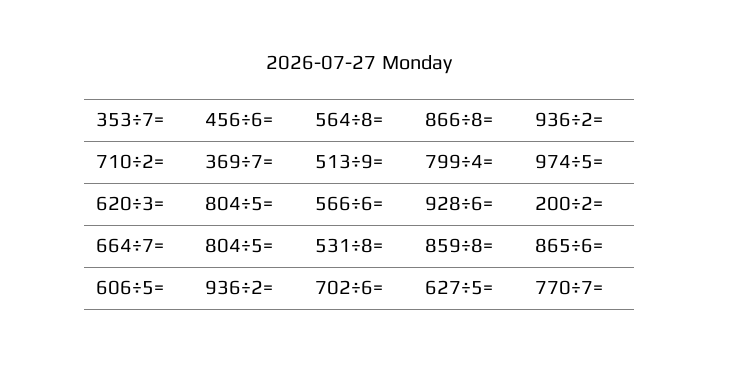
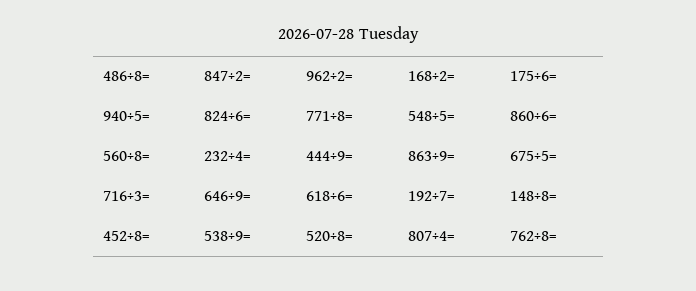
[266,55,453,74] [95,112,164,127] [204,112,273,127] [314,112,383,127] [424,112,493,127] [534,112,603,127] [95,154,164,169] [204,154,273,169] [314,154,383,169] [424,154,493,169] [534,154,603,169] [95,196,164,211] [204,196,273,211] [314,196,383,211] [424,196,493,211] [534,196,603,211] [95,238,164,253] [204,238,273,253] [314,238,383,253] [424,238,493,253] [534,238,603,253] [95,280,164,295] [204,280,273,295] [314,280,383,295] [424,280,493,295] [534,280,603,295] 2026-07-27 Monday // 353÷7= | 456÷6= | 564÷8= | 866÷8= | 936÷2= // 710÷2= | 369÷7= | 513÷9= | 799÷4= | 974÷5= // 620÷3= | 804÷5= | 566÷6= | 928÷6= | 200÷2= // 664÷7= | 804÷5= | 531÷8= | 859÷8= | 865÷6= // 606÷5= | 936÷2= | 702÷6= | 627÷5= | 770÷7= -> [278,26,419,43] [103,71,151,81] [204,71,252,81] [306,71,354,81] [408,71,456,81] [510,71,558,81] [103,111,151,121] [204,111,252,121] [306,111,354,121] [408,111,456,121] [510,111,558,121] [103,151,151,161] [204,151,252,161] [306,151,354,161] [408,151,456,161] [510,151,558,161] [103,191,151,201] [204,191,252,201] [306,191,354,201] [408,191,456,201] [510,191,558,201] [103,231,151,241] [204,231,252,241] [306,231,354,241] [408,231,456,241] [510,231,558,241] 2026-07-28 Tuesday // 486÷8= | 847÷2= | 962÷2= | 168÷2= | 175÷6= // 940÷5= | 824÷6= | 771÷8= | 548÷5= | 860÷6= // 560÷8= | 232÷4= | 444÷9= | 863÷9= | 675÷5= // 716÷3= | 646÷9= | 618÷6= | 192÷7= | 148÷8= // 452÷8= | 538÷9= | 520÷8= | 807÷4= | 762÷8=

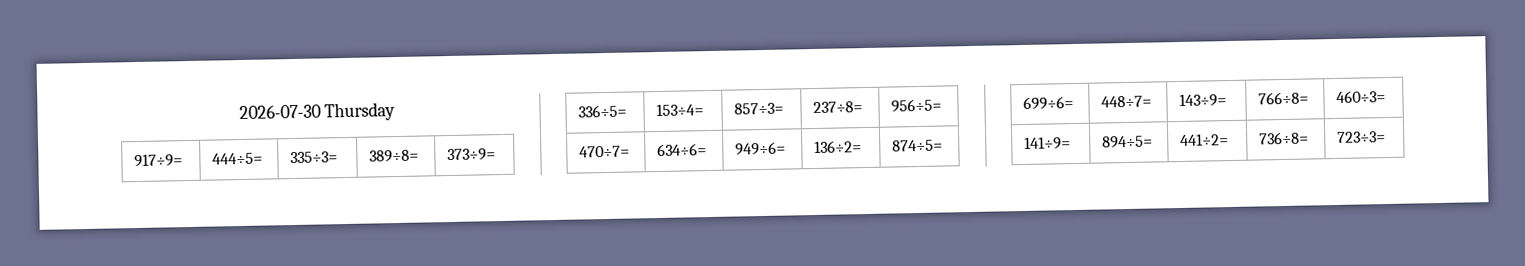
[278,26,419,43] [103,71,151,81] [204,71,252,81] [306,71,354,81] [408,71,456,81] [510,71,558,81] [103,111,151,121] [204,111,252,121] [306,111,354,121] [408,111,456,121] [510,111,558,121] [103,151,151,161] [204,151,252,161] [306,151,354,161] [408,151,456,161] [510,151,558,161] [103,191,151,201] [204,191,252,201] [306,191,354,201] [408,191,456,201] [510,191,558,201] [103,231,151,241] [204,231,252,241] [306,231,354,241] [408,231,456,241] [510,231,558,241] 2026-07-28 Tuesday // 486÷8= | 847÷2= | 962÷2= | 168÷2= | 175÷6= // 940÷5= | 824÷6= | 771÷8= | 548÷5= | 860÷6= // 560÷8= | 232÷4= | 444÷9= | 863÷9= | 675÷5= // 716÷3= | 646÷9= | 618÷6= | 192÷7= | 148÷8= // 452÷8= | 538÷9= | 520÷8= | 807÷4= | 762÷8= -> [238,102,396,122] [134,153,184,168] [212,152,264,165] [290,151,339,164] [369,149,420,163] [447,148,497,162] [578,104,628,118] [656,103,705,117] [734,102,785,115] [813,101,864,114] [891,98,943,113] [579,145,631,158] [657,143,708,157] [735,141,787,156] [814,140,863,154] [892,139,944,152] [1023,96,1075,110] [1101,95,1153,108] [1179,93,1228,107] [1258,91,1310,105] [1336,90,1387,103] [1024,136,1072,150] [1102,135,1154,149] [1180,133,1230,146] [1259,131,1310,145] [1337,131,1387,143] 2026-07-30 Thursday // 917÷9= | 444÷5= | 335÷3= | 389÷8= | 373÷9= // 336÷5= | 153÷4= | 857÷3= | 237÷8= | 956÷5= // 470÷7= | 634÷6= | 949÷6= | 136÷2= | 874÷5= // 699÷6= | 448÷7= | 143÷9= | 766÷8= | 460÷3= // 141÷9= | 894÷5= | 441÷2= | 736÷8= | 723÷3=

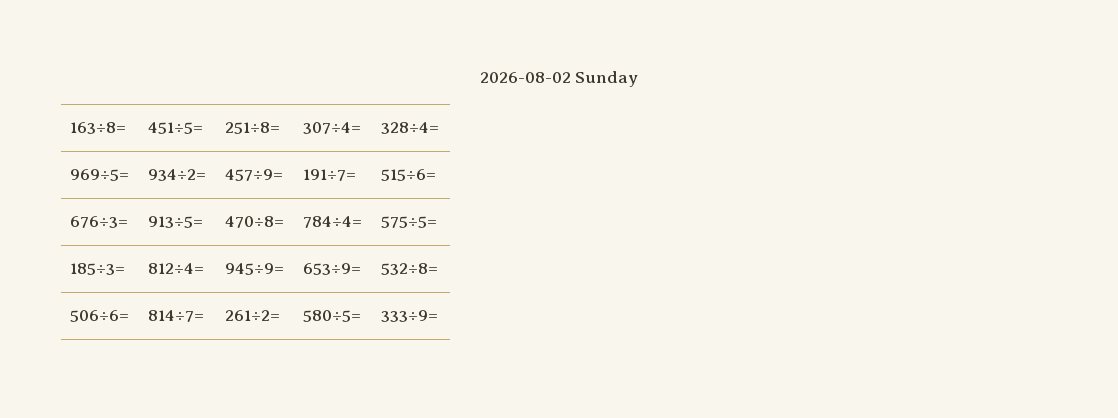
[238,102,396,122] [134,153,184,168] [212,152,264,165] [290,151,339,164] [369,149,420,163] [447,148,497,162] [578,104,628,118] [656,103,705,117] [734,102,785,115] [813,101,864,114] [891,98,943,113] [579,145,631,158] [657,143,708,157] [735,141,787,156] [814,140,863,154] [892,139,944,152] [1023,96,1075,110] [1101,95,1153,108] [1179,93,1228,107] [1258,91,1310,105] [1336,90,1387,103] [1024,136,1072,150] [1102,135,1154,149] [1180,133,1230,146] [1259,131,1310,145] [1337,131,1387,143] 2026-07-30 Thursday // 917÷9= | 444÷5= | 335÷3= | 389÷8= | 373÷9= // 336÷5= | 153÷4= | 857÷3= | 237÷8= | 956÷5= // 470÷7= | 634÷6= | 949÷6= | 136÷2= | 874÷5= // 699÷6= | 448÷7= | 143÷9= | 766÷8= | 460÷3= // 141÷9= | 894÷5= | 441÷2= | 736÷8= | 723÷3= -> [479,71,639,87] [70,122,127,134] [148,122,204,134] [225,122,281,134] [303,122,362,134] [381,122,440,134] [70,169,130,181] [148,169,207,181] [225,169,284,181] [303,169,357,181] [381,169,437,181] [70,216,129,228] [148,216,204,228] [225,216,285,228] [303,216,363,228] [381,216,438,228] [70,263,126,275] [148,263,205,274] [225,263,285,275] [303,263,362,275] [381,263,439,275] [70,310,130,322] [148,310,205,322] [225,310,281,321] [303,310,362,322] [381,310,439,322] 2026-08-02 Sunday // 163÷8= | 451÷5= | 251÷8= | 307÷4= | 328÷4= // 969÷5= | 934÷2= | 457÷9= | 191÷7= | 515÷6= // 676÷3= | 913÷5= | 470÷8= | 784÷4= | 575÷5= // 185÷3= | 812÷4= | 945÷9= | 653÷9= | 532÷8= // 506÷6= | 814÷7= | 261÷2= | 580÷5= | 333÷9=

